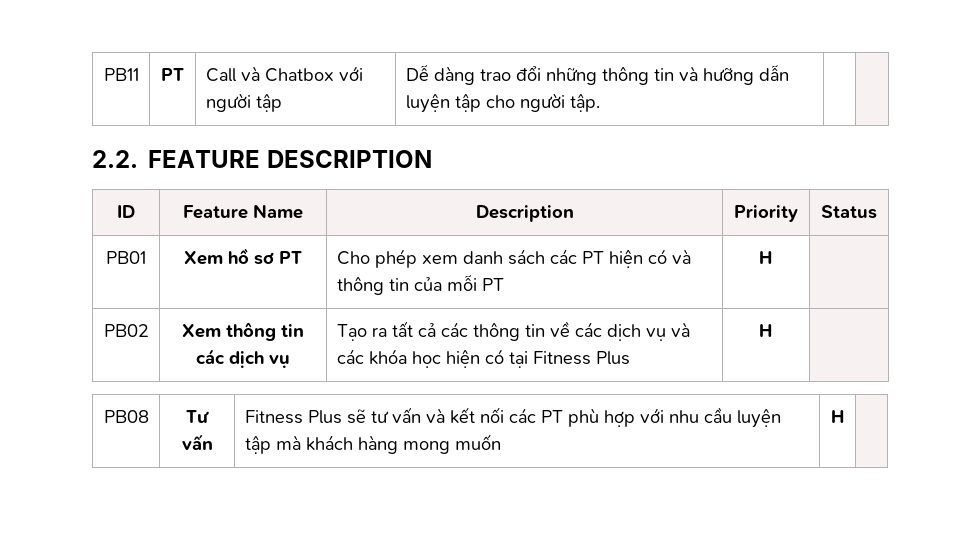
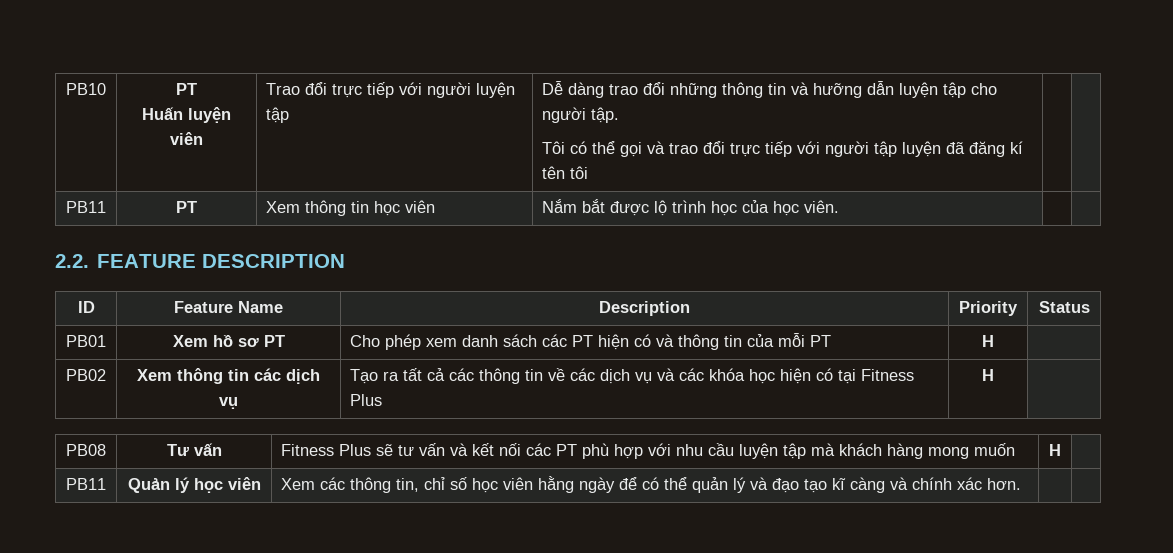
[103,68,139,81] [161,68,184,81] [205,66,363,82] [205,93,251,112] PB11 | PT | Call và Chatbox với người -> [66,83,106,95] [176,83,197,95] [142,107,231,123] [170,132,203,145] [266,82,516,98] PB10 | PT // Huấn luyện viên | Trao đổi trực tiếp với người luyện
(600, 103) none -> [542,141,1024,157] [542,166,589,179] [66,201,106,213] [176,201,197,213] [266,200,436,216] [542,199,840,216] // Tôi có thể gọi và trao đổi trực tiếp với người tập luyện đã đăng kí tên tôi | | // PB11 | PT | Xem thông tin học viên | Nắm bắt được lộ trình học của học viên.
(845, 416) none -> [66,478,106,490] [127,477,261,493] [281,476,1022,493] // PB11 | Quản lý học viên | Xem các thông tin, chỉ số học viên hằng ngày để có thể quản lý và đạo tạo kĩ càng và chính xác hơn. | |

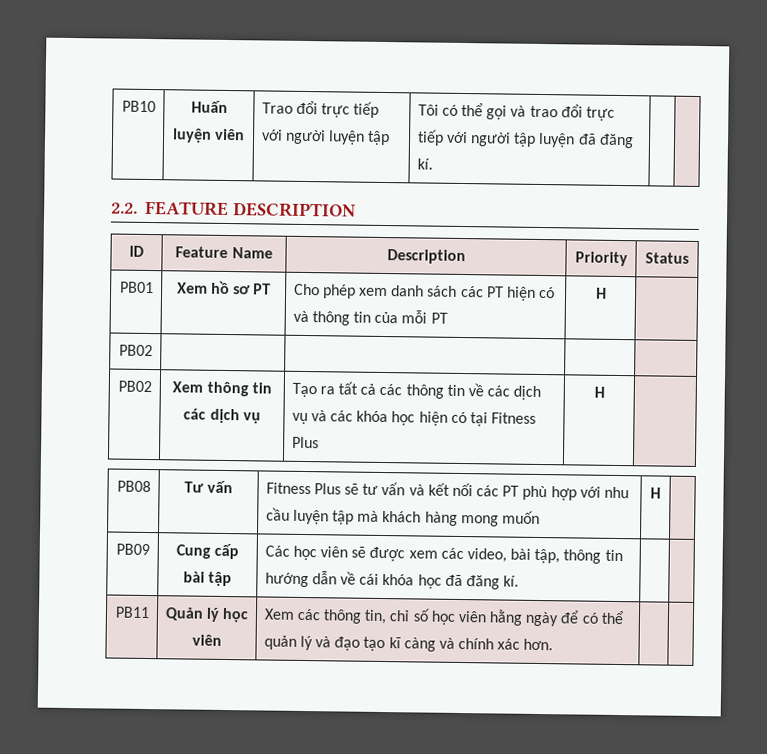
[176,83,197,95] PT // -> (156, 106) none
[542,81,998,98] [542,107,620,123] Dễ dàng trao đổi những thông tin và hưỡng dẫn luyện tập cho người tập. // -> (391, 138) none
[1010,141,1024,154] [542,166,589,179] [66,201,106,213] [176,201,197,213] [266,200,436,216] [542,199,840,216] kí tên tôi | | // PB11 | PT | Xem thông tin học viên | Nắm bắt được lộ trình học của học viên. -> [416,158,433,170] kí.
(994, 341) none -> [118,344,153,357] // PB02 | | | |
(1061, 450) none -> [115,543,150,556] [175,543,240,560] [182,571,233,587] [264,545,623,564] [264,571,520,590] // PB09 | Cung cấp bài tập | Các học viên sẽ được xem các video, bài tập, thông tin hướng dẫn về cái khóa học đã đăng kí. | |

